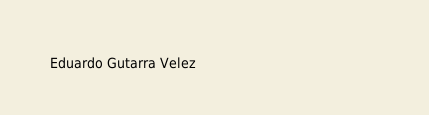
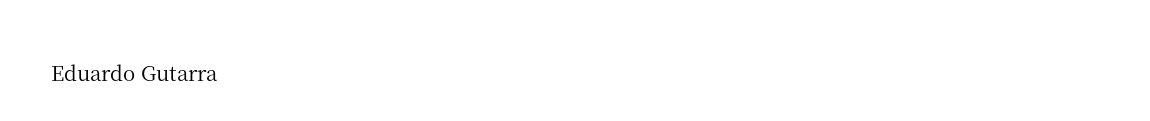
[160,57,196,69] Velez -> (218, 73) none

